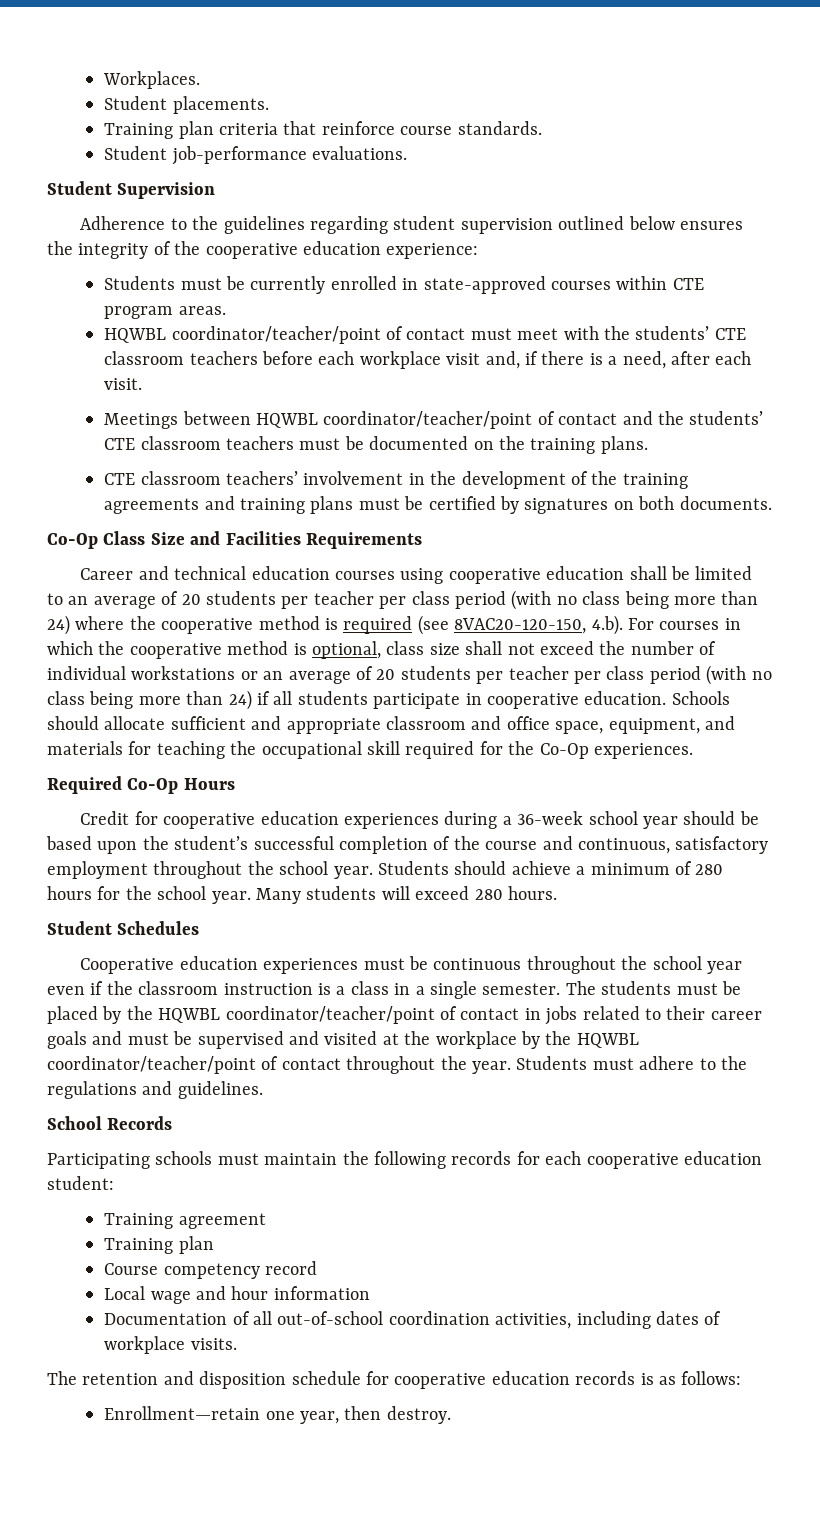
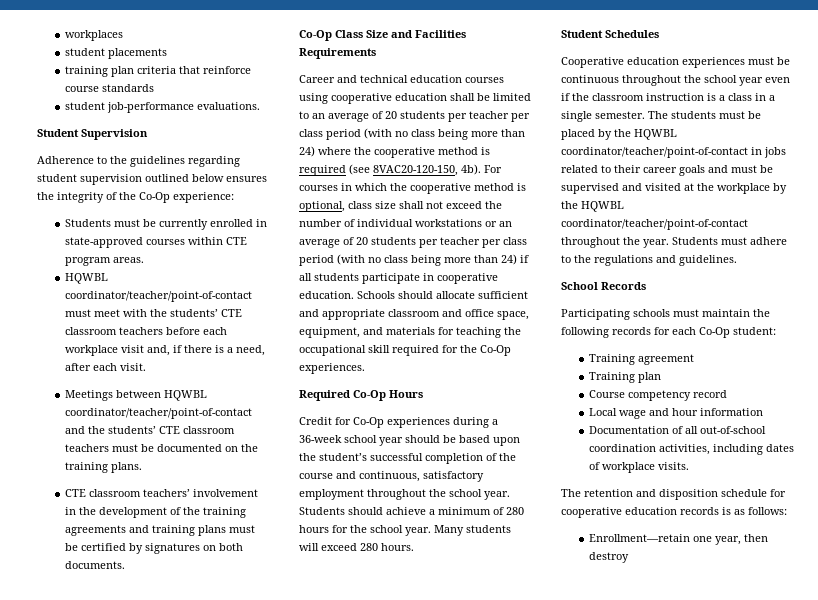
[103,71,201,89] [104,96,269,114] [104,123,174,139] Workplaces. // Student placements. // Training -> [64,30,123,41] [64,48,167,59] [64,66,108,77] workplaces // student placements // training
[457,121,542,135] [104,146,168,160] standards. // Student -> [101,84,154,92] [64,102,105,110] standards // student
[205,241,381,259] cooperative education -> [139,192,170,203] Co-Op
[171,326,466,344] coordinator/teacher/point of contact -> [64,291,252,302] coordinator/teacher/point-of-contact
[323,411,618,429] coordinator/teacher/point of contact -> [64,408,252,419] coordinator/teacher/point-of-contact
[591,615,623,635] 4.b). -> [461,164,481,175] 4b).
[163,811,339,829] cooperative education -> [353,417,384,428] Co-Op
[225,1006,520,1024] coordinator/teacher/point of contact -> [561,147,748,158] coordinator/teacher/point-of-contact
[47,1056,341,1074] coordinator/teacher/point of contact -> [561,219,748,230] coordinator/teacher/point-of-contact
[586,1151,762,1169] cooperative education -> [699,327,730,338] Co-Op
[386,1406,451,1424] destroy. -> [588,552,629,563] destroy

